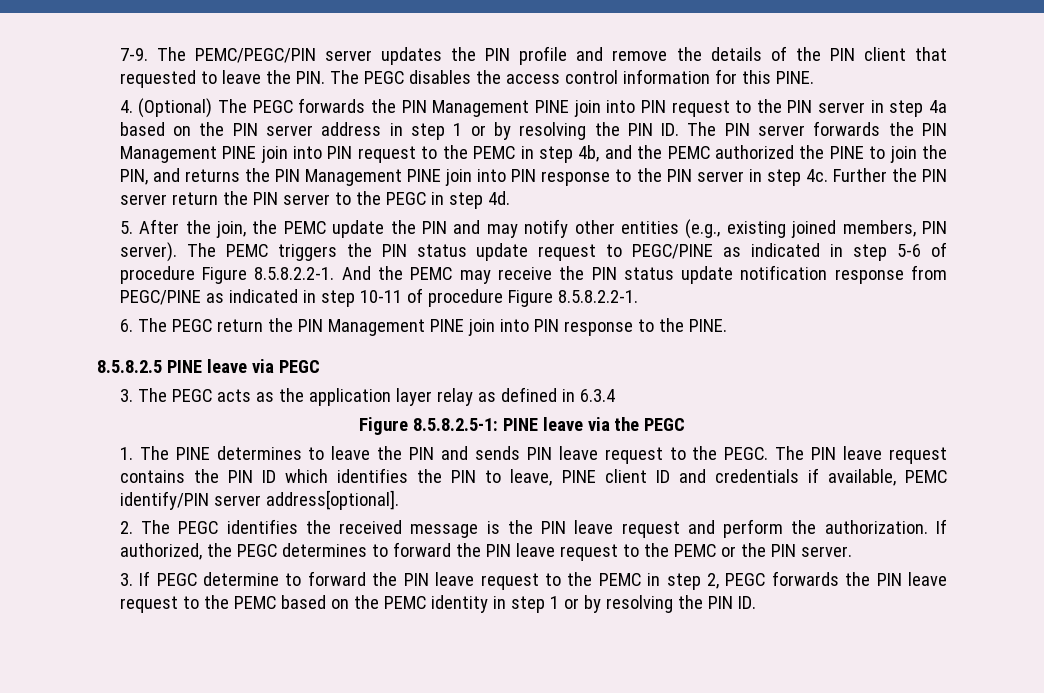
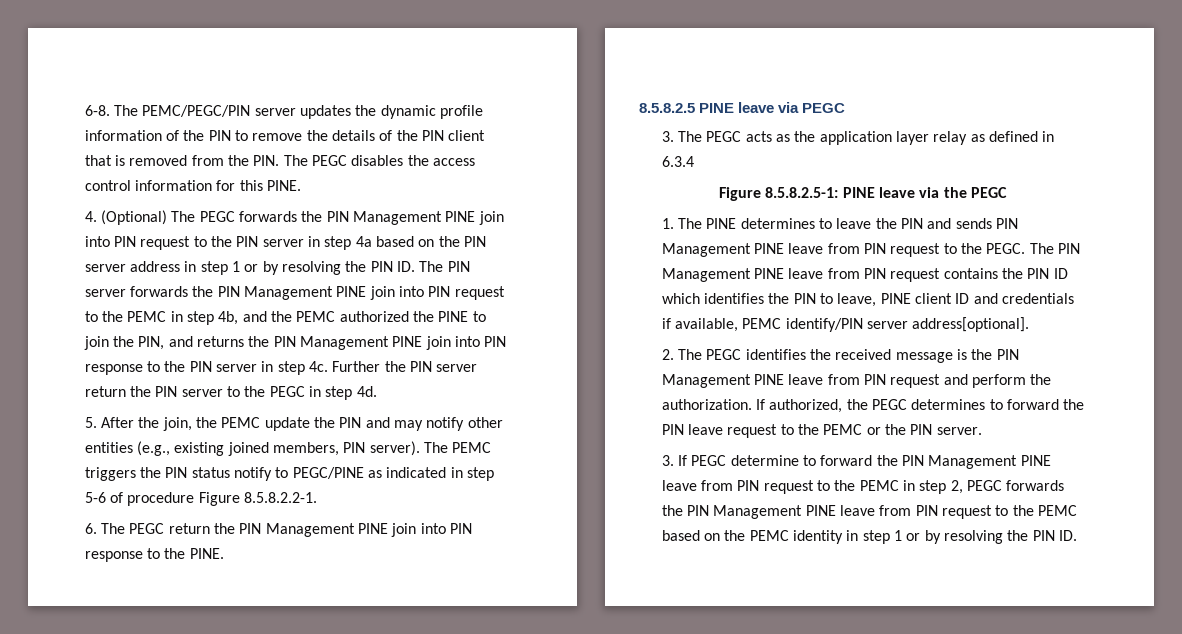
[119,48,148,61] 7-9. -> [84,105,110,116] 6-8.
[485,46,604,65] PIN profile and -> [380,105,483,119] [84,130,249,141] dynamic profile information of the PIN to
[119,70,261,88] requested to leave -> [115,155,224,166] is removed from
[476,243,597,261] update request -> [234,467,273,481] notify
[341,265,948,284] [119,288,638,307] And the PEMC may receive the PIN status update notification response from PEGC/PINE as indicated in step 10-11 of procedure Figure 8.5.8.2.2-1. -> (318, 497) none
[558,446,598,460] leave -> [661,243,887,257] Management PINE leave from PIN
[843,446,883,460] leave -> [661,268,887,282] Management PINE leave from PIN
[574,520,614,534] leave -> [661,374,887,388] Management PINE leave from PIN
[435,572,475,586] leave -> [928,455,1051,469] [661,480,760,491] Management PINE leave from PIN
[908,572,948,586] leave -> [713,505,938,519] Management PINE leave from PIN

